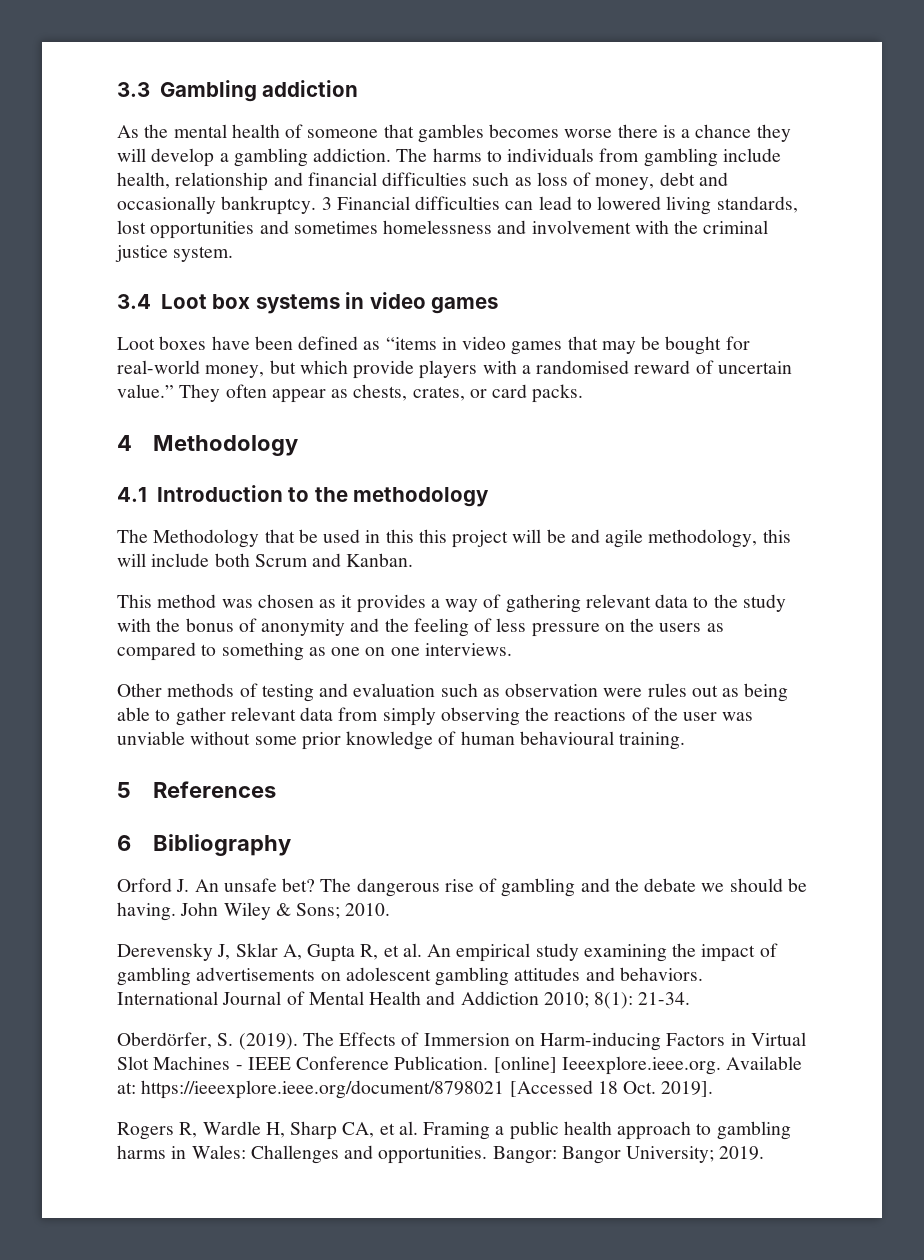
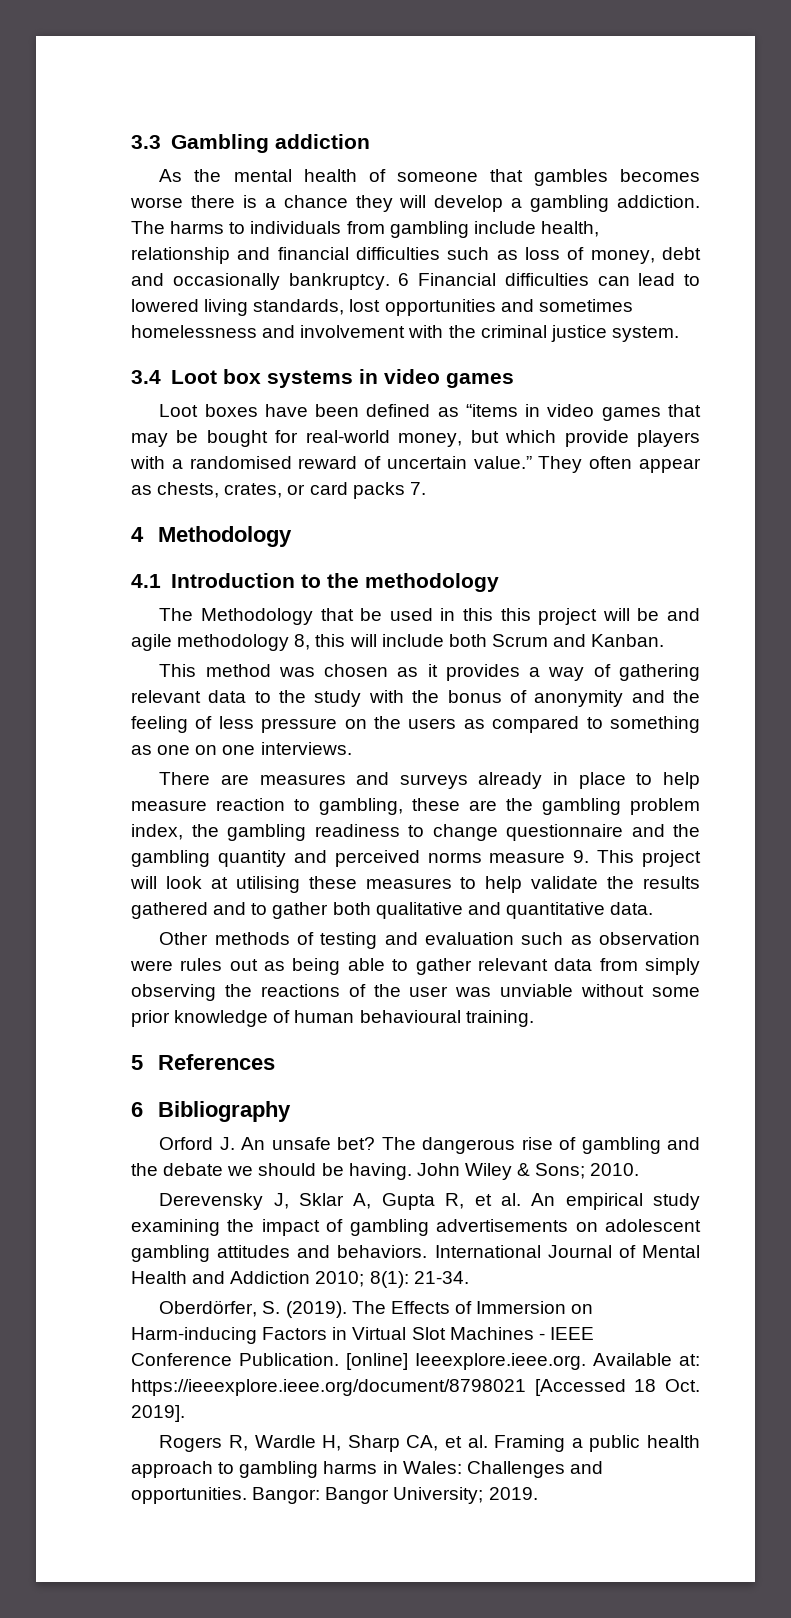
[321,197,332,210] 3 -> [398,273,410,286] 6
[532,384,584,403] packs. -> [352,482,426,499] packs 7.
[648,529,758,548] methodology, -> [177,634,311,651] methodology 8,
(512, 649) none -> [159,772,700,789] [131,798,700,815] [131,824,700,841] [131,850,701,867] [130,876,700,893] [131,902,654,919] // There are measures and surveys already in place to help measure reaction to gambling, these are the gambling problem index, the gambling readiness to change questionnaire and the gambling quantity and perceived norms measure 9. This project will look at utilising these measures to help validate the results gathered and to gather both qualitative and quantitative data.

